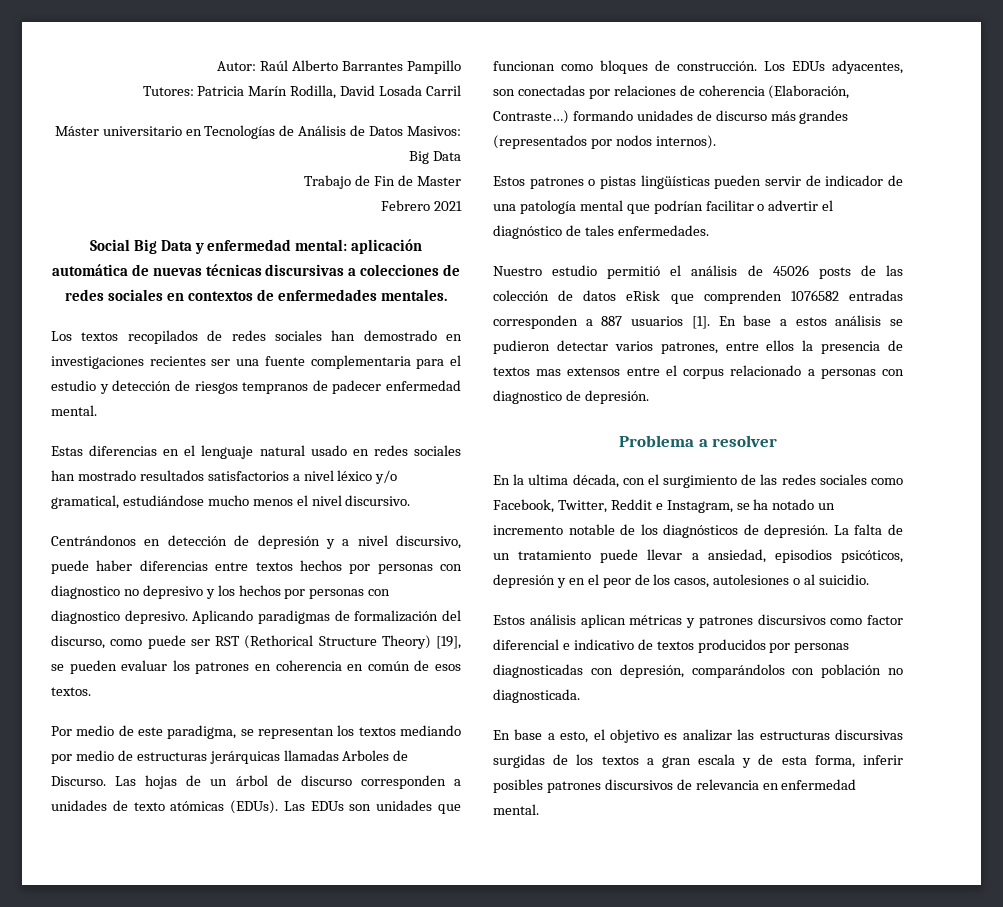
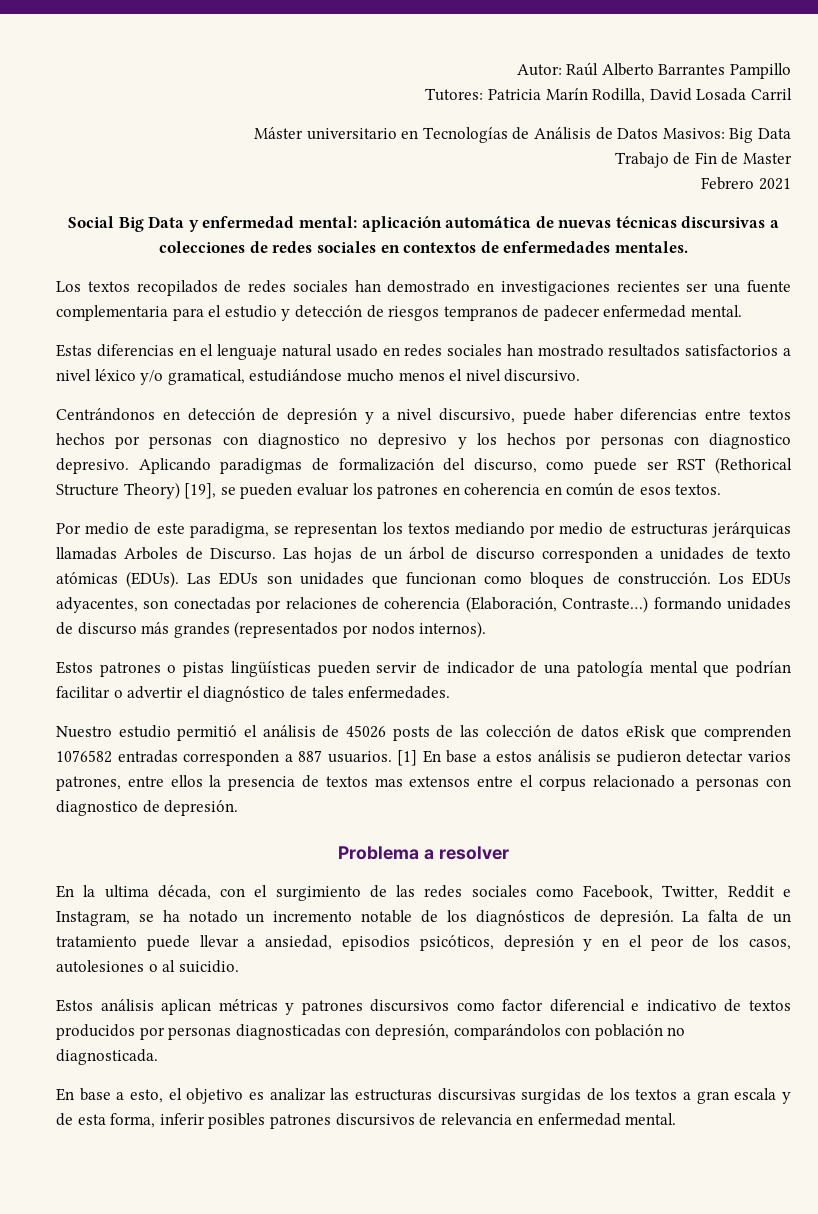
[631,316,710,329] usuarios [1]. -> [327,750,418,766] usuarios. [1]

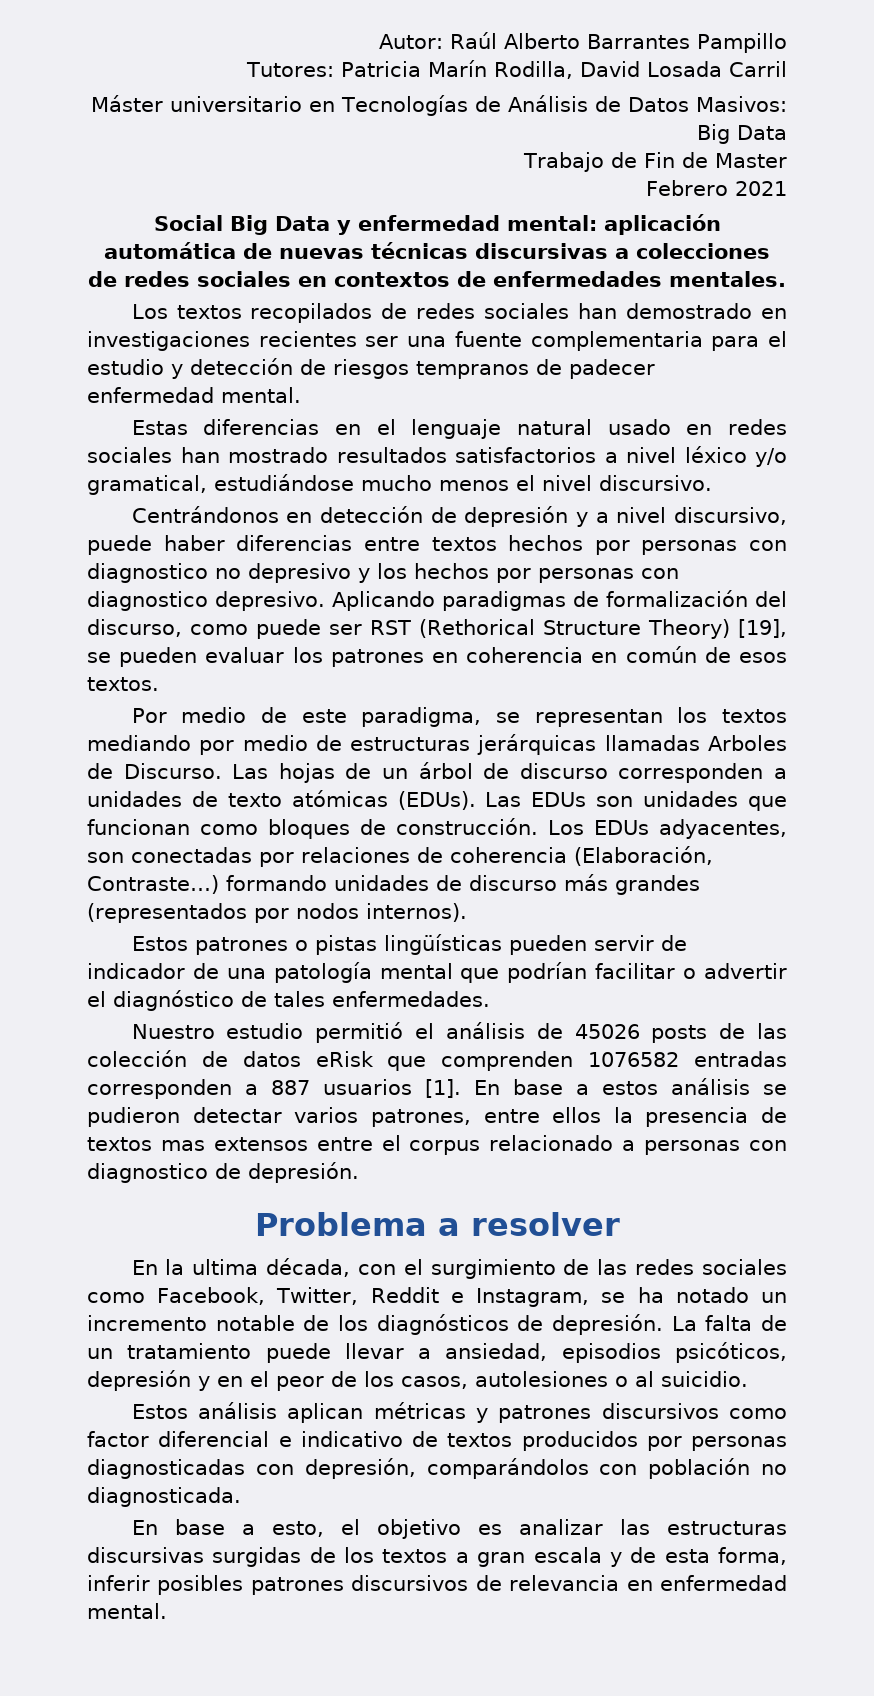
[327,750,418,766] usuarios. [1] -> [323,1079,461,1098] usuarios [1].

